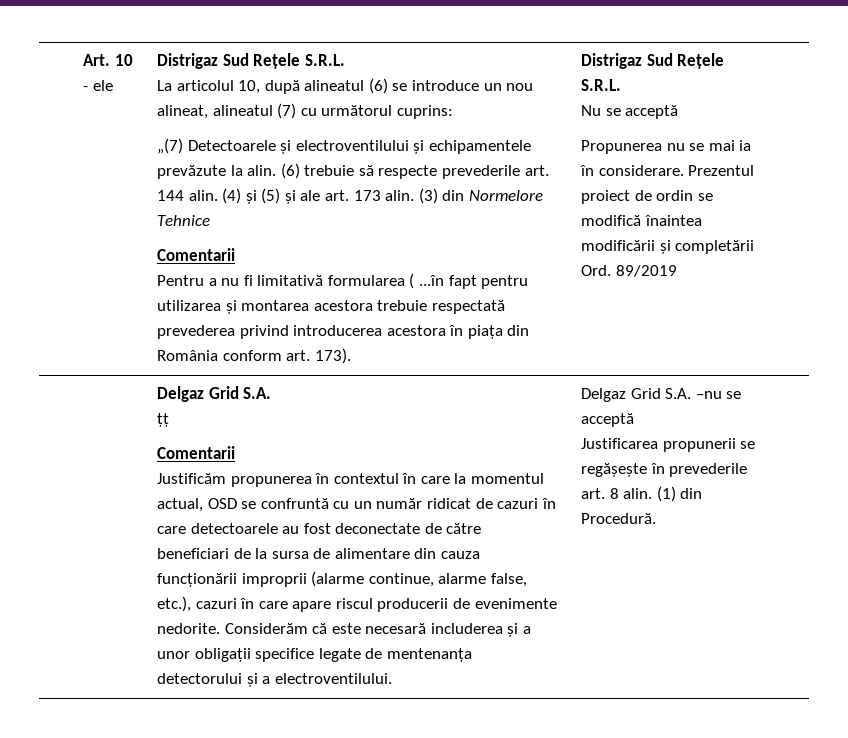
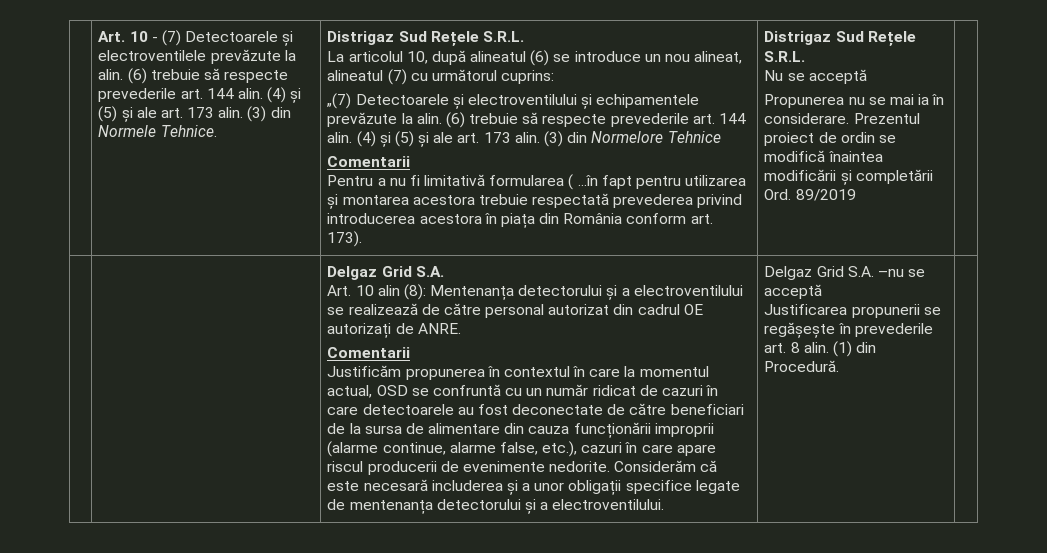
[92,80,113,91] ele -> [161,30,294,46] [98,49,296,64] [98,68,289,84] [98,87,302,103] [98,106,291,122] [98,125,217,137] (7) Detectoarele și electroventilele prevăzute la alin. (6) trebuie să respecte prevederile art. 144 alin. (4) și (5) și ale art. 173 alin. (3) din Normele Tehnice.
[156,413,169,427] țț -> [327,284,743,300] [327,303,703,318] [327,323,461,338] Art. 10 alin (8): Mentenanța detectorului și a electroventilului se realizează de către personal autorizat din cadrul OE autorizați de ANRE.

